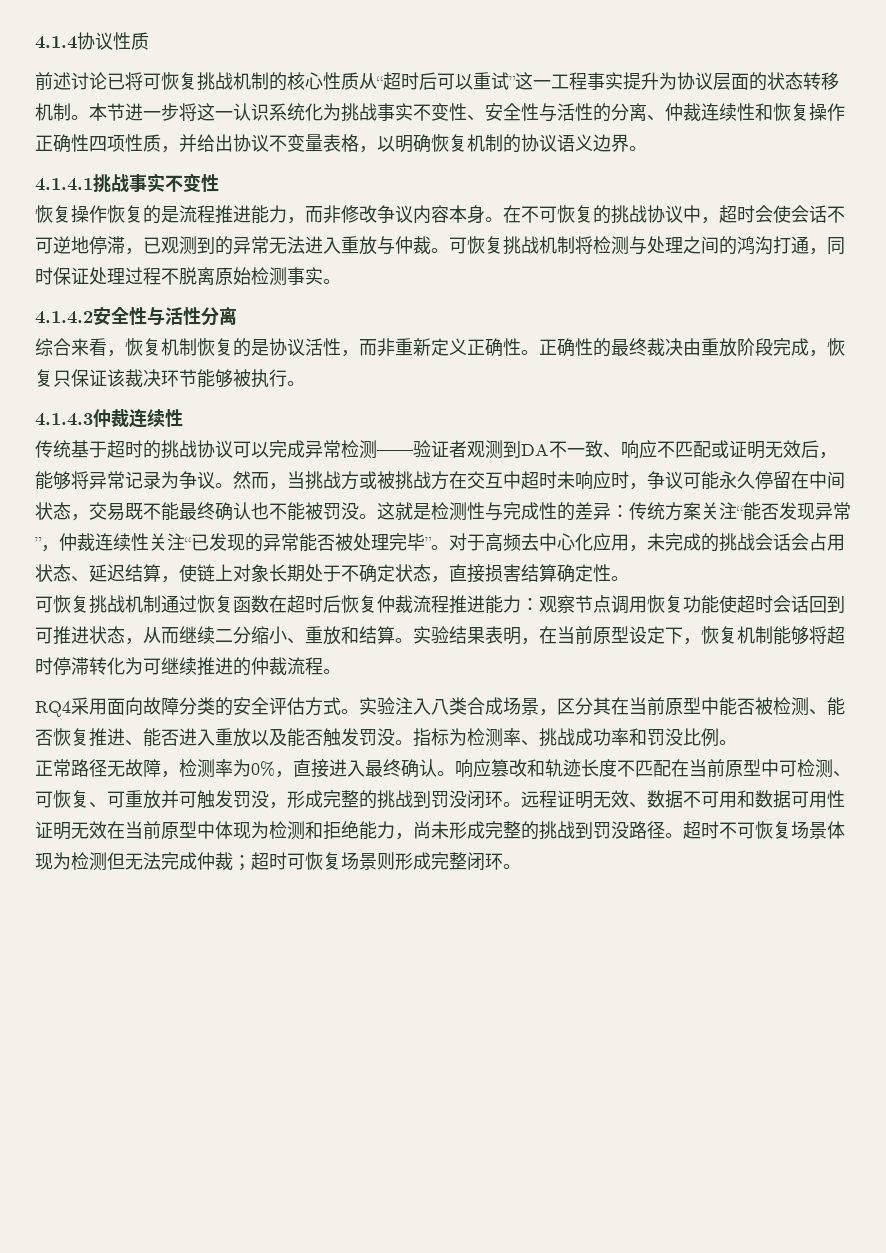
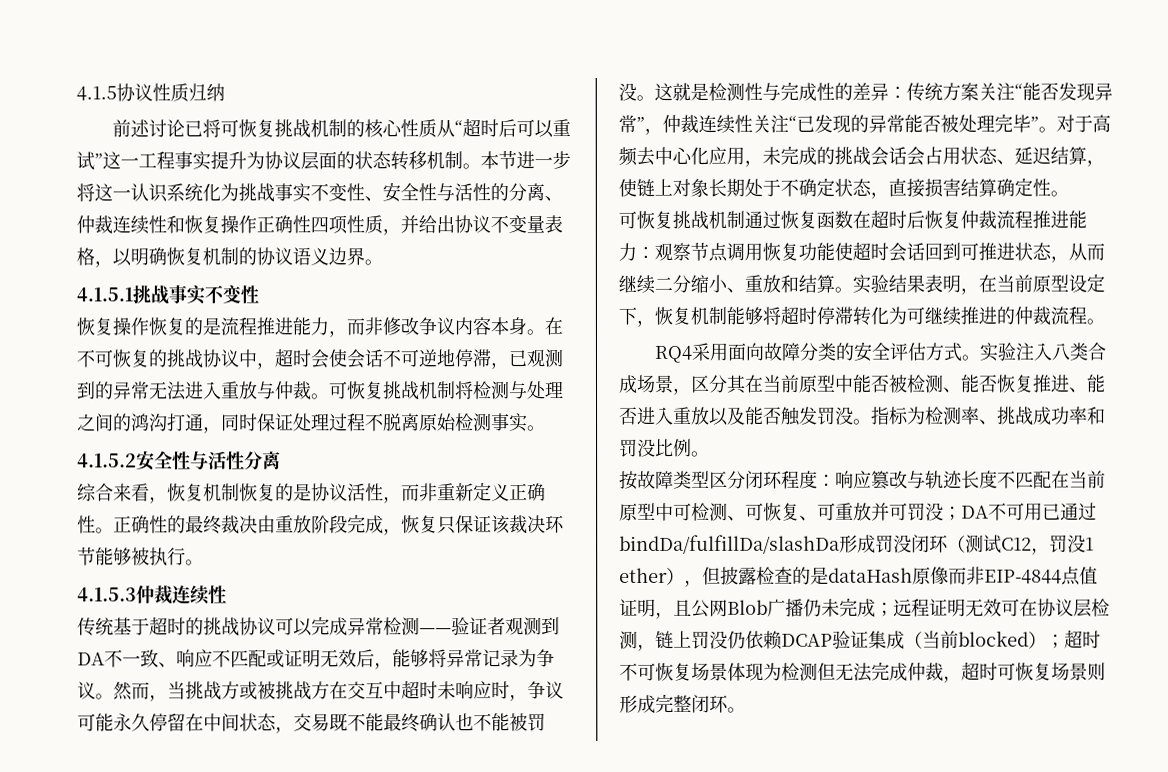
[35,36,77,49] 4.1.4 -> [76,85,117,101] 4.1.5
(149, 41) none -> [188,83,225,102] 归纳
[35,178,93,191] 4.1.4.1 -> [76,287,133,302] 4.1.5.1
[35,311,93,324] 4.1.4.2 -> [77,453,137,468] 4.1.5.2
[35,413,93,426] 4.1.4.3 -> [77,587,137,602] 4.1.5.3
[35,759,455,778] 正常路径无故障，检测率为0%，直接进入最终确认。 -> [619,470,836,490] 按故障类型区分闭环程度：
[527,759,545,777] 和 -> [907,470,926,489] 与
[197,790,845,809] [35,821,683,840] 触发罚没，形成完整的挑战到罚没闭环。远程证明无效、数据不可用和数据可用性证明无效在当前原型中体现为检测和拒绝能力，尚未形成完整的挑战到罚没路径。 -> [907,502,1097,521] [619,534,1094,555] [619,566,1098,587] [619,597,1110,619] [619,630,1065,651] 罚没；DA不可用已通过bindDa/fulfillDa/slashDa形成罚没闭环（测试C12，罚没1 ether），但披露检查的是dataHash原像而非EIP-4844点值证明，且公网Blob广播仍未完成；远程证明无效可在协议层检测，链上罚没仍依赖DCAP验证集成（当前blocked）；
[233,855,251,871] ； -> [943,675,962,683] ，

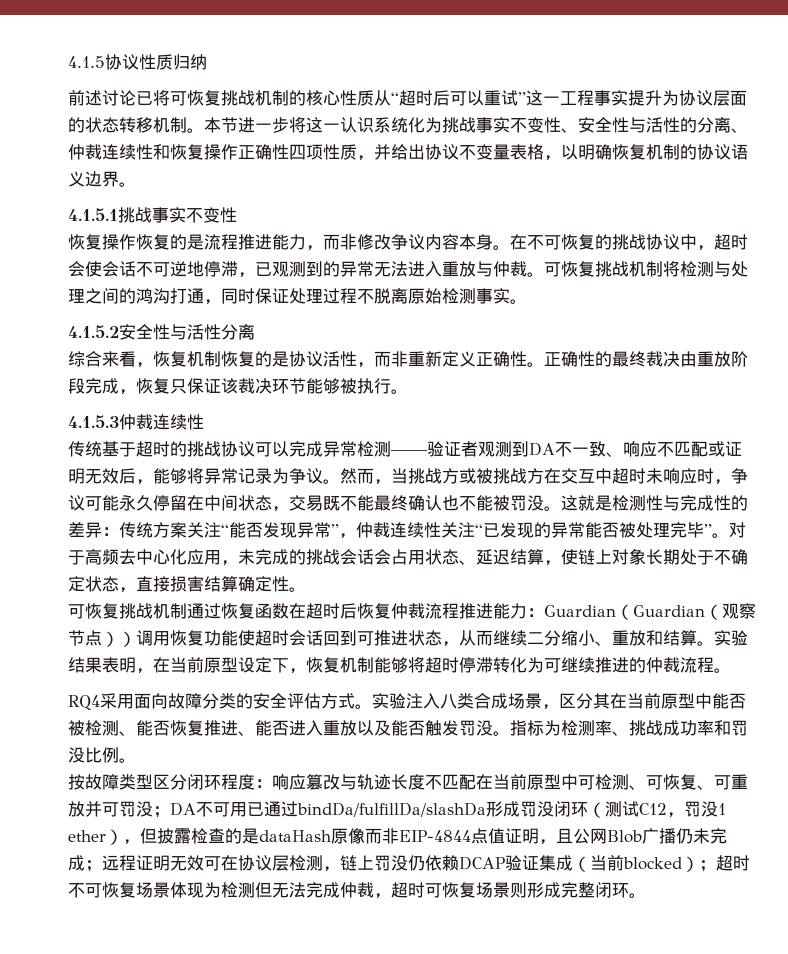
(655, 252) none -> [544,604,722,620] Guardian（Guardian（
(728, 252) none -> [102,631,136,647] ））

